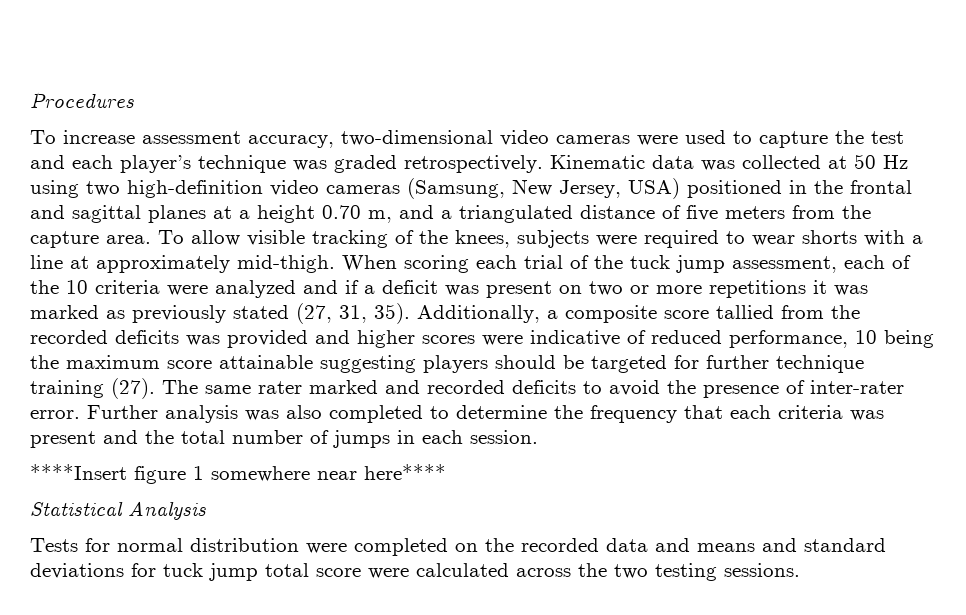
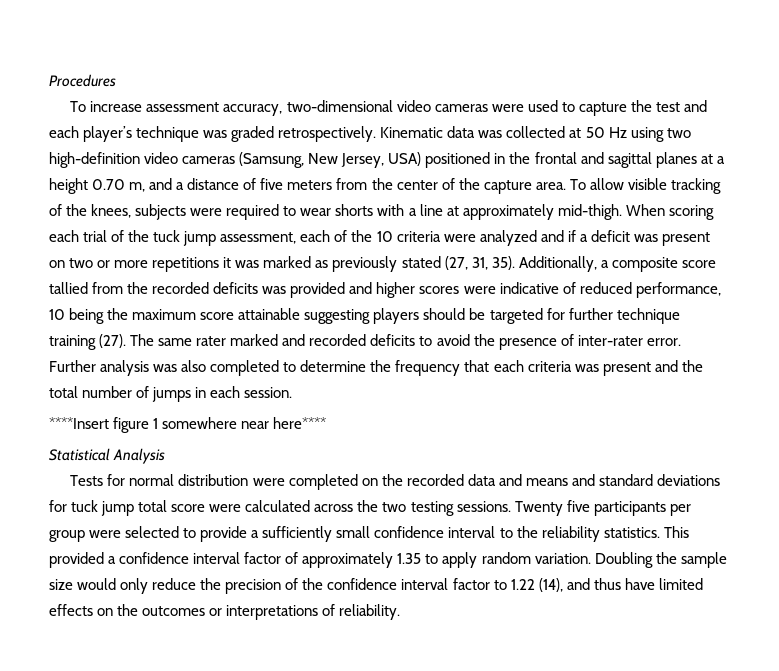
[459,205,573,223] triangulated -> (185, 186) none
(871, 212) none -> [396,178,480,190] center of the
(800, 570) none -> [514,500,691,516] [49,526,689,542] [49,552,727,568] [49,578,703,594] [49,604,401,620] Twenty five participants per group were selected to provide a sufficiently small confidence interval to the reliability statistics. This provided a confidence interval factor of approximately 1.35 to apply random variation. Doubling the sample size would only reduce the precision of the confidence interval factor to 1.22 (14), and thus have limited effects on the outcomes or interpretations of reliability.

